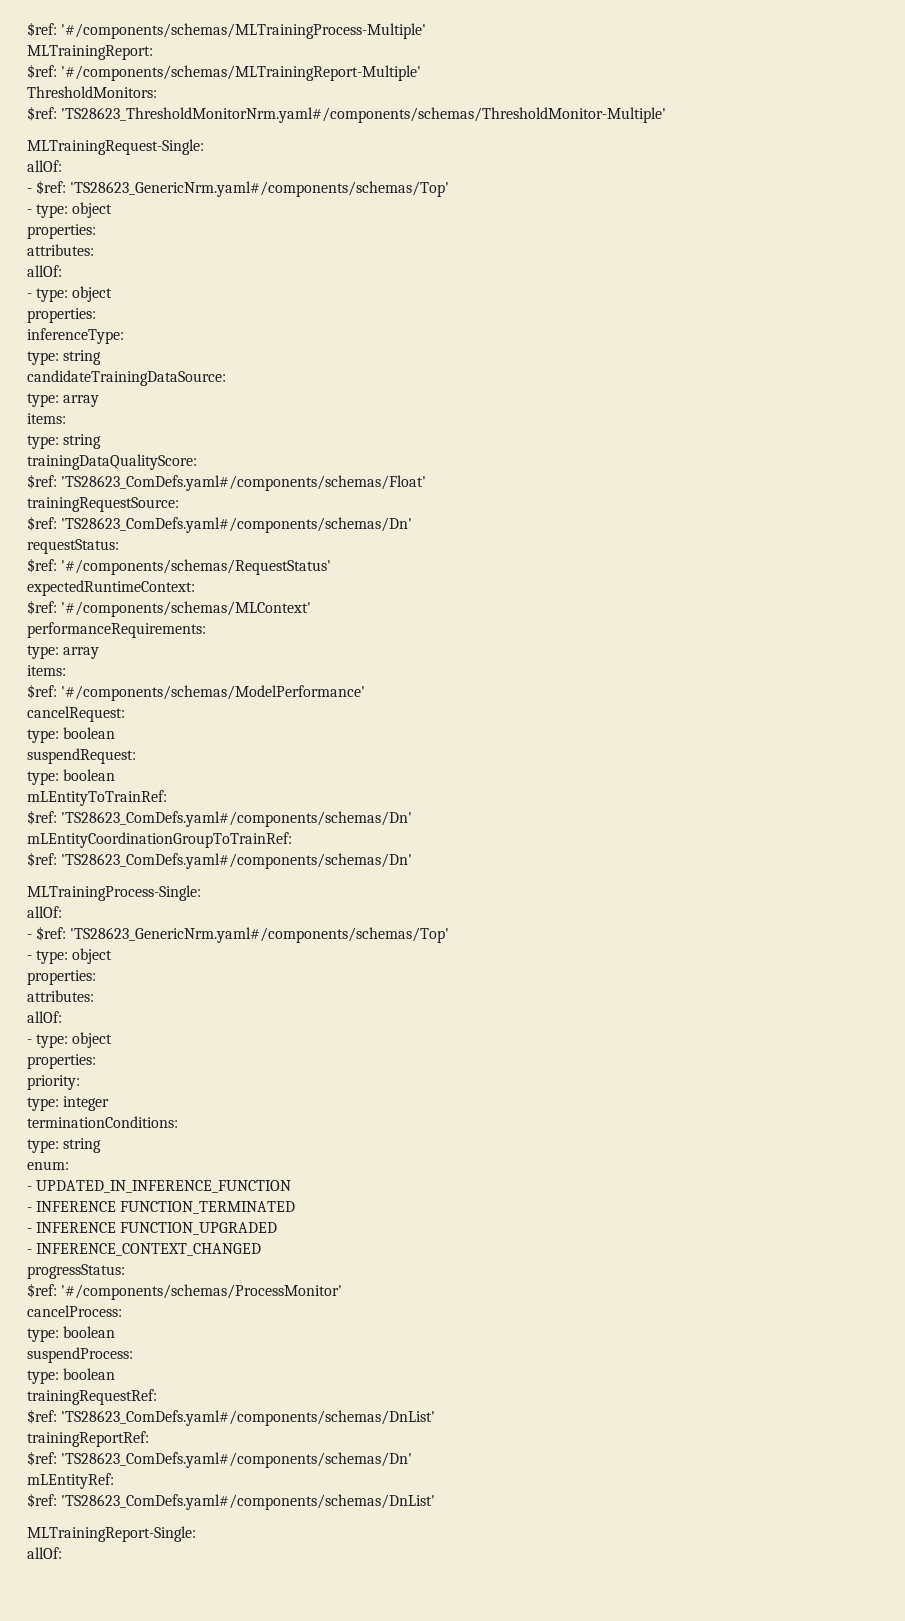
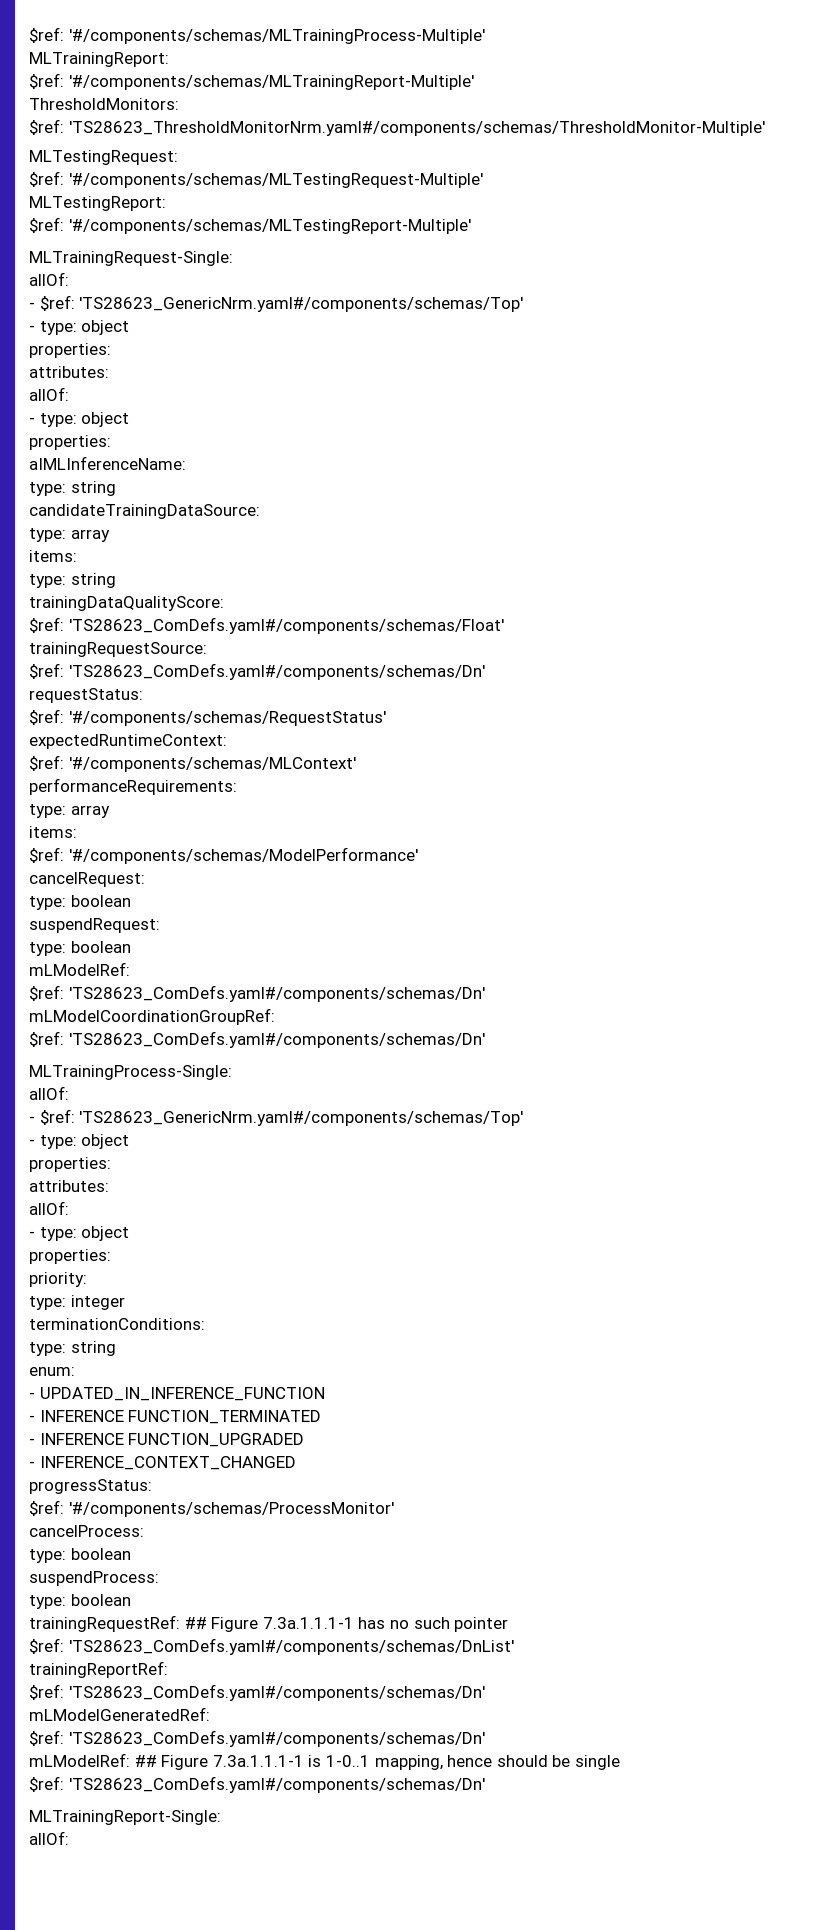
(667, 115) none -> [29,150,178,165] [29,171,483,188] [29,196,166,211] [29,217,471,234] // MLTestingRequest: // $ref: '#/components/schemas/MLTestingRequest-Multiple' // MLTestingReport: // $ref: '#/components/schemas/MLTestingReport-Multiple'
[27,328,124,344] inferenceType: -> [29,456,186,470] aIMLInferenceName:
[27,790,167,806] [27,810,413,827] [27,832,292,848] mLEntityToTrainRef: // $ref: 'TS28623_ComDefs.yaml#/components/schemas/Dn' // mLEntityCoordinationGroupToTrainRef: -> [29,962,130,976] [29,985,485,1002] [29,1008,275,1025] mLModelRef: // $ref: 'TS28623_ComDefs.yaml#/components/schemas/Dn' // mLModelCoordinationGroupRef:
(157, 1397) none -> [184,1617,509,1632] ## Figure 7.3a.1.1.1-1 has no such pointer
[27,1473,114,1489] [27,1493,436,1510] mLEntityRef: // $ref: 'TS28623_ComDefs.yaml#/components/schemas/DnList' -> [29,1707,210,1721] [29,1730,485,1747] [29,1753,620,1770] [29,1776,485,1793] mLModelGeneratedRef: // $ref: 'TS28623_ComDefs.yaml#/components/schemas/Dn' // mLModelRef: ## Figure 7.3a.1.1.1-1 is 1-0..1 mapping, hence should be single // $ref: 'TS28623_ComDefs.yaml#/components/schemas/Dn'

